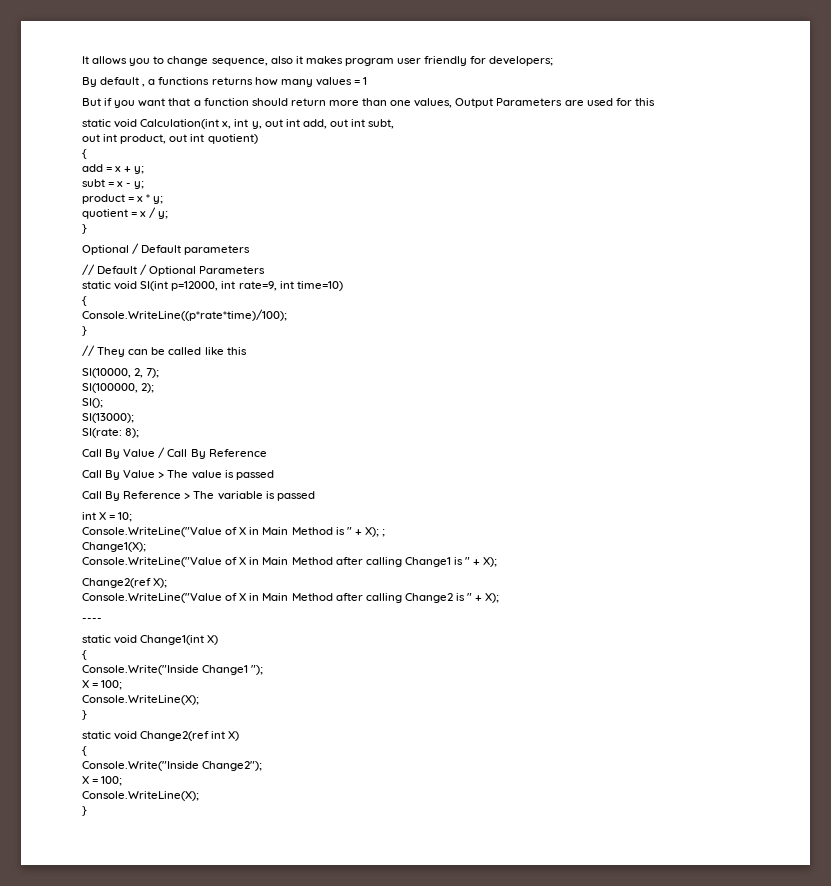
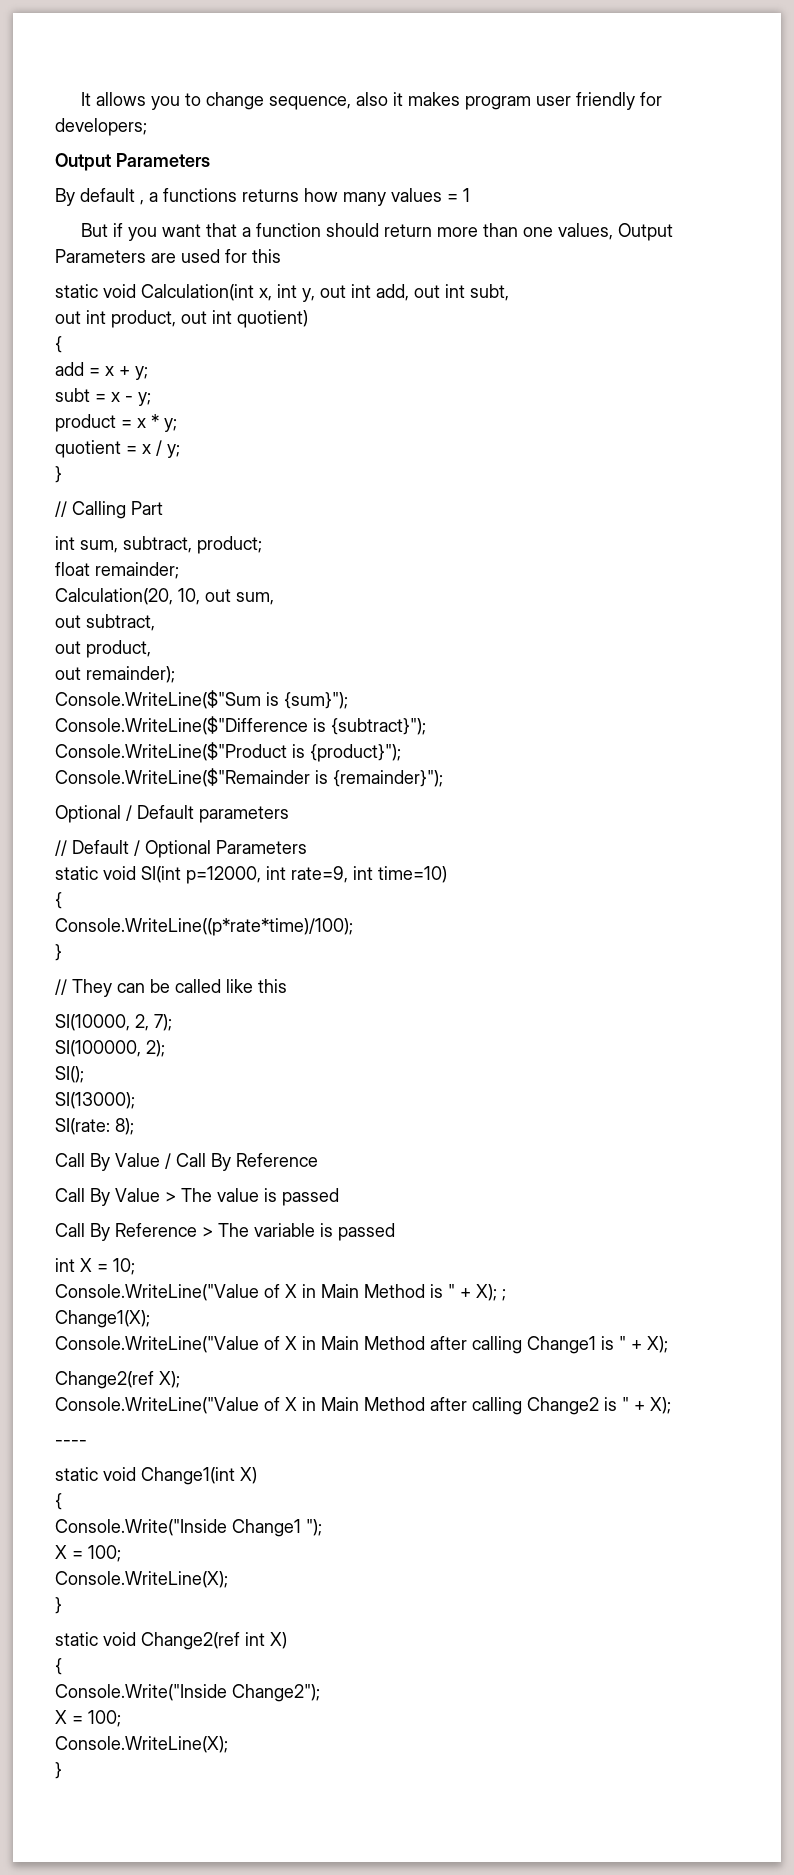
(554, 61) none -> [55,153,210,171] // Output Parameters
(87, 229) none -> [55,501,163,519] [55,536,262,554] [55,562,179,579] [55,588,274,605] [55,614,155,631] [55,640,151,658] [55,666,175,683] [55,690,348,709] [55,716,426,735] [55,742,401,762] [55,768,443,787] // // Calling Part // int sum, subtract, product; // float remainder; // Calculation(20, 10, out sum, // out subtract, // out product, // out remainder); // Console.WriteLine($"Sum is {sum}"); // Console.WriteLine($"Difference is {subtract}"); // Console.WriteLine($"Product is {product}"); // Console.WriteLine($"Remainder is {remainder}");

